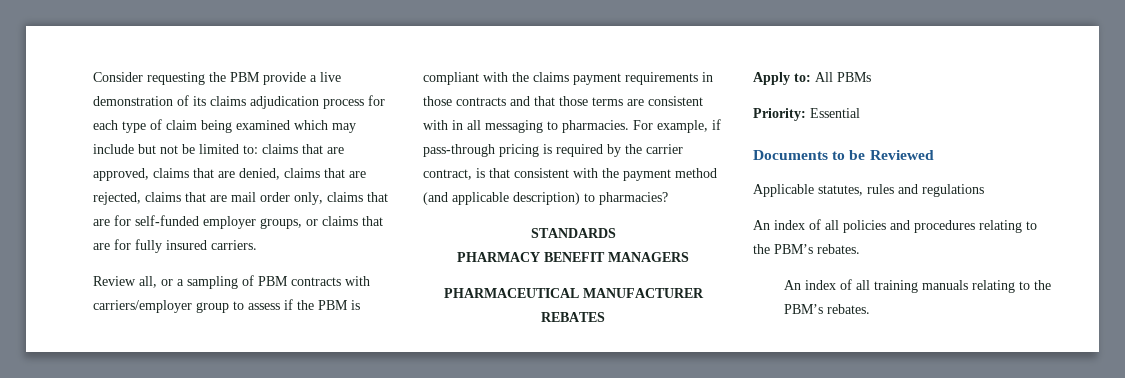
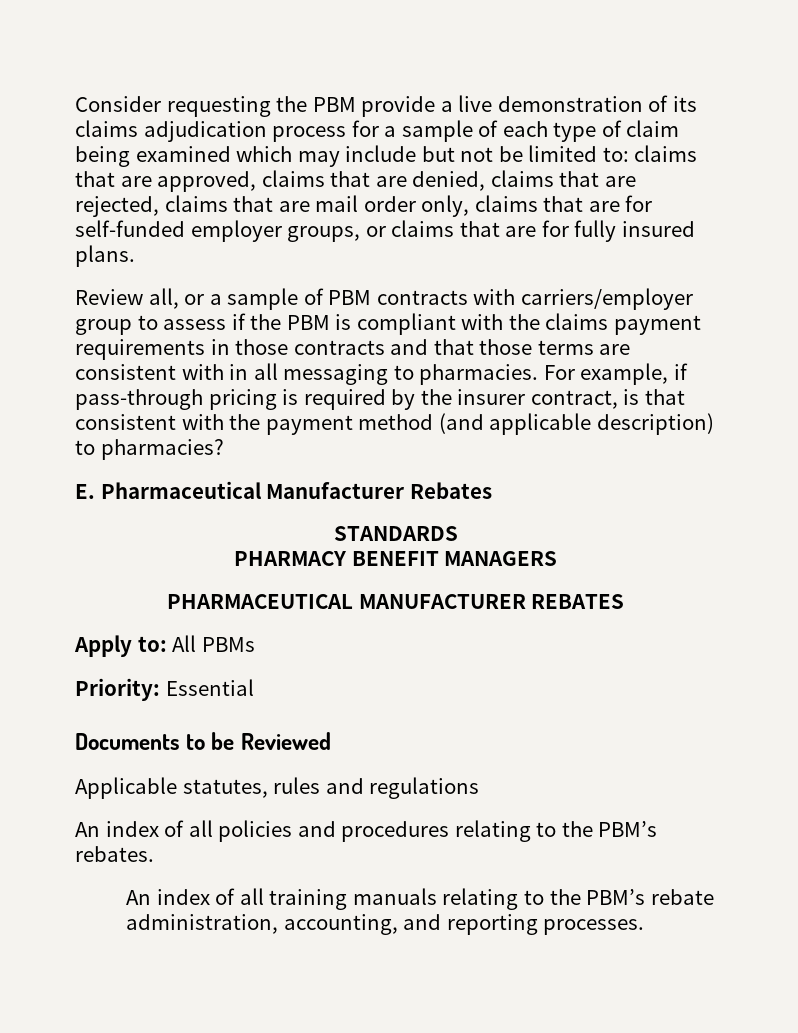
(385, 100) none -> [384,120,499,142] a sample of
[211,240,257,250] carriers. -> [75,245,135,267] plans.
[187,276,238,289] sampling -> [227,288,299,310] sample
[646,144,683,154] carrier -> [457,389,526,405] insurer
(668, 198) none -> [75,481,492,499] // E. Pharmaceutical Manufacturer Rebates
[826,304,870,314] rebates. -> [650,889,714,905] [126,914,645,935] rebate administration, accounting, and reporting processes.

